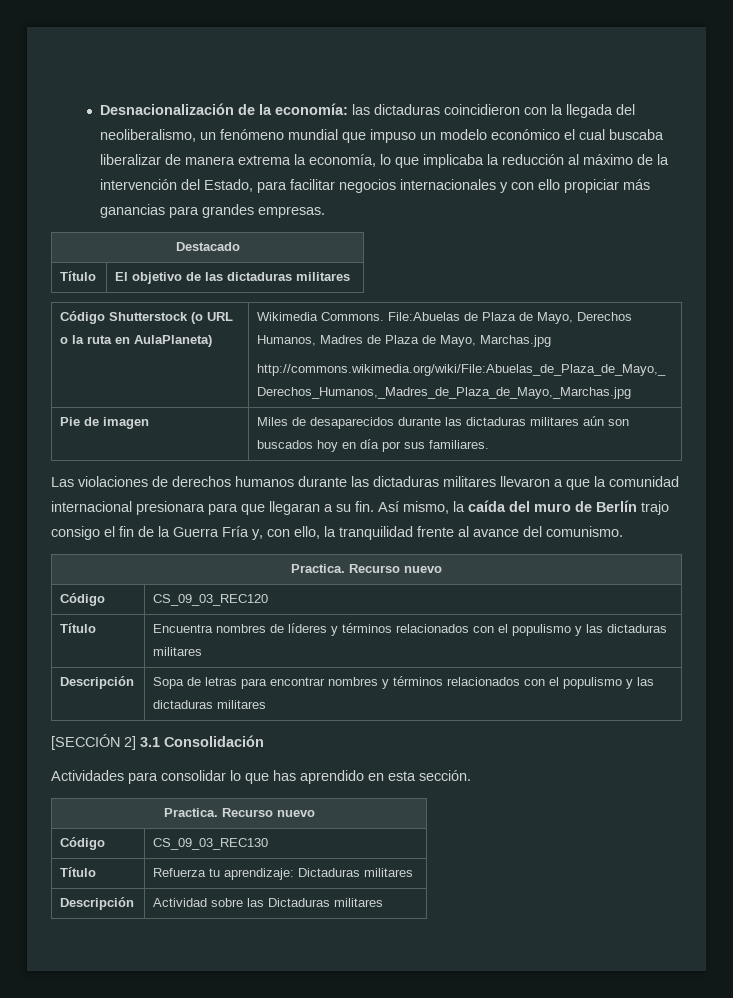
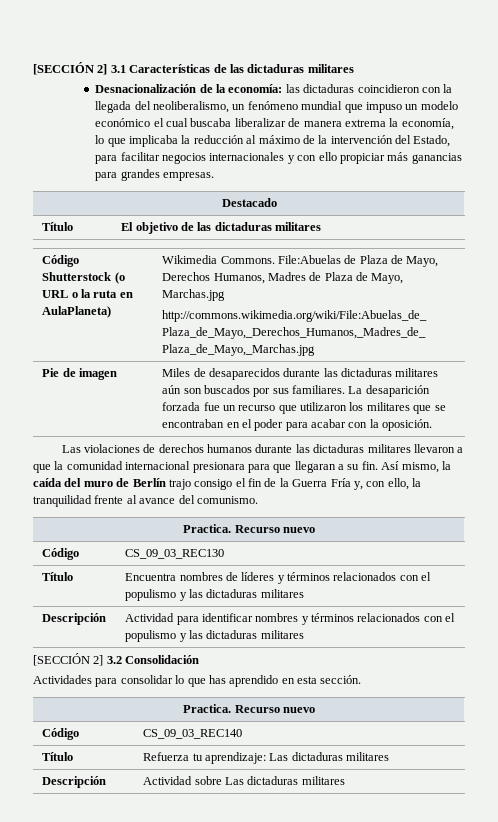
(100, 109) none -> [33,62,354,75] [SECCIÓN 2] 3.1 Características de las dictaduras militares //
[317,439,380,452] hoy en día -> (250, 389) none
(490, 444) none -> [348,385,430,397] [162,402,446,414] [162,419,433,431] La desaparición forzada fue un recurso que utilizaron los militares que se encontraban en el poder para acabar con la oposición.
[153,594,269,606] CS_09_03_REC120 -> [125,549,225,559] CS_09_03_REC130
[153,677,326,689] Sopa de letras para encontrar -> [125,613,253,625] Actividad para identificar
[140,737,160,747] 3.1 -> [106,656,122,664] 3.2
[153,838,269,850] CS_09_03_REC130 -> [143,729,243,739] CS_09_03_REC140
[298,868,361,877] Dictaduras -> [269,752,343,761] Las dictaduras
[247,898,331,907] las Dictaduras -> [224,776,299,785] Las dictaduras

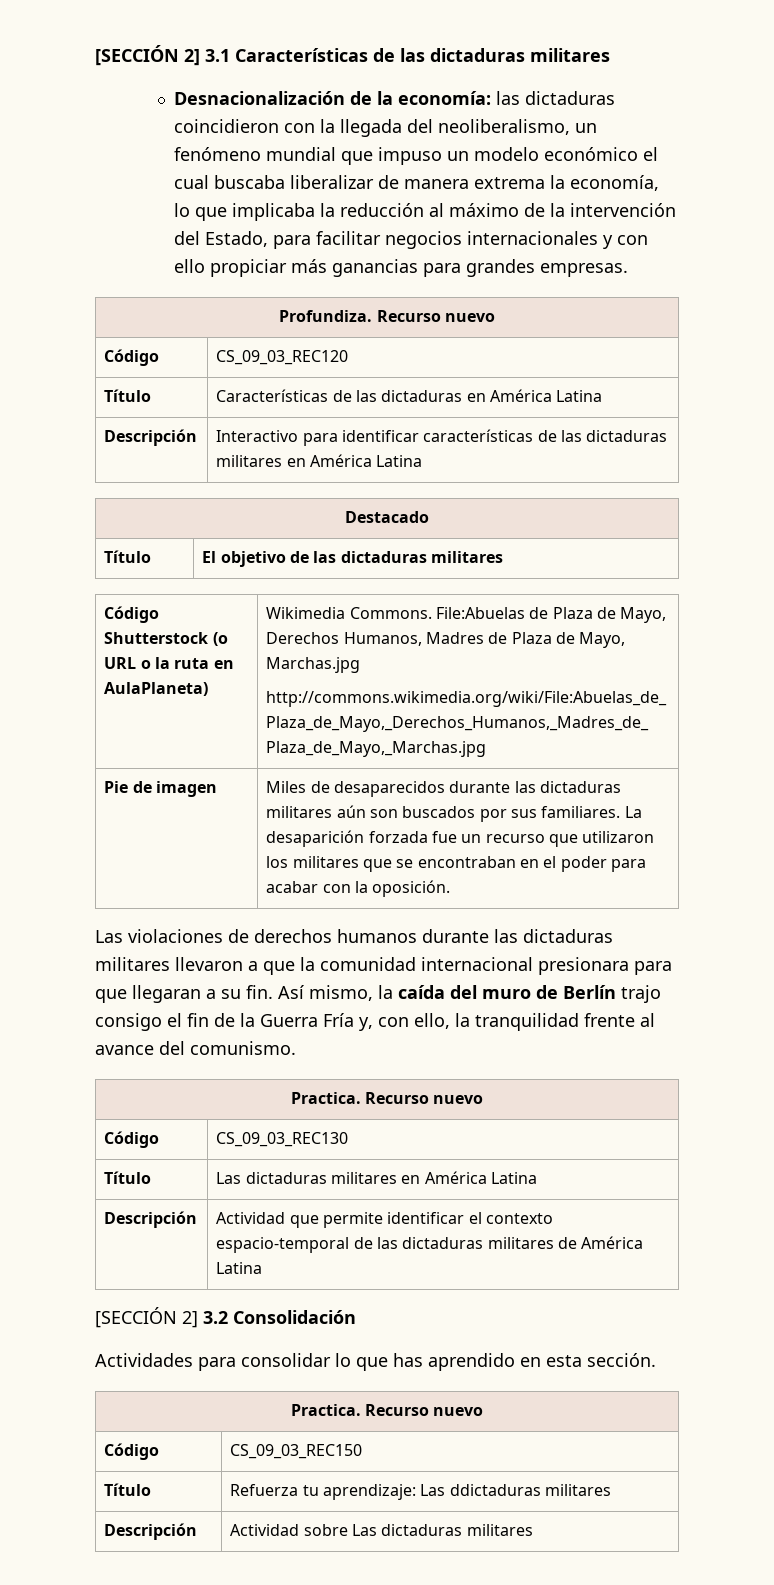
(215, 176) none -> [279,310,495,322] [104,349,160,366] [216,350,349,365] [104,389,152,402] [216,389,603,402] [104,429,198,446] [216,429,668,446] [216,454,423,467] // Profundiza. Recurso nuevo // Código | CS_09_03_REC120 // Título | Características de las dictaduras en América Latina // Descripción | Interactivo para identificar características de las dictaduras militares en América Latina
[125,572,432,584] [125,589,304,601] [42,613,107,625] [125,613,456,625] [125,630,304,642] Encuentra nombres de líderes y términos relacionados con el populismo y las dictaduras militares // Descripción | Actividad para identificar nombres y términos relacionados con el populismo y las dictaduras militares -> [216,1171,537,1184] [104,1211,198,1228] [216,1212,553,1228] [216,1236,644,1253] [216,1262,263,1274] Las dictaduras militares en América Latina // Descripción | Actividad que permite identificar el contexto espacio-temporal de las dictaduras militares de América Latina
[143,729,243,739] CS_09_03_REC140 -> [230,1444,363,1459] CS_09_03_REC150
[291,752,343,761] dictaduras -> [449,1484,541,1496] ddictaduras

